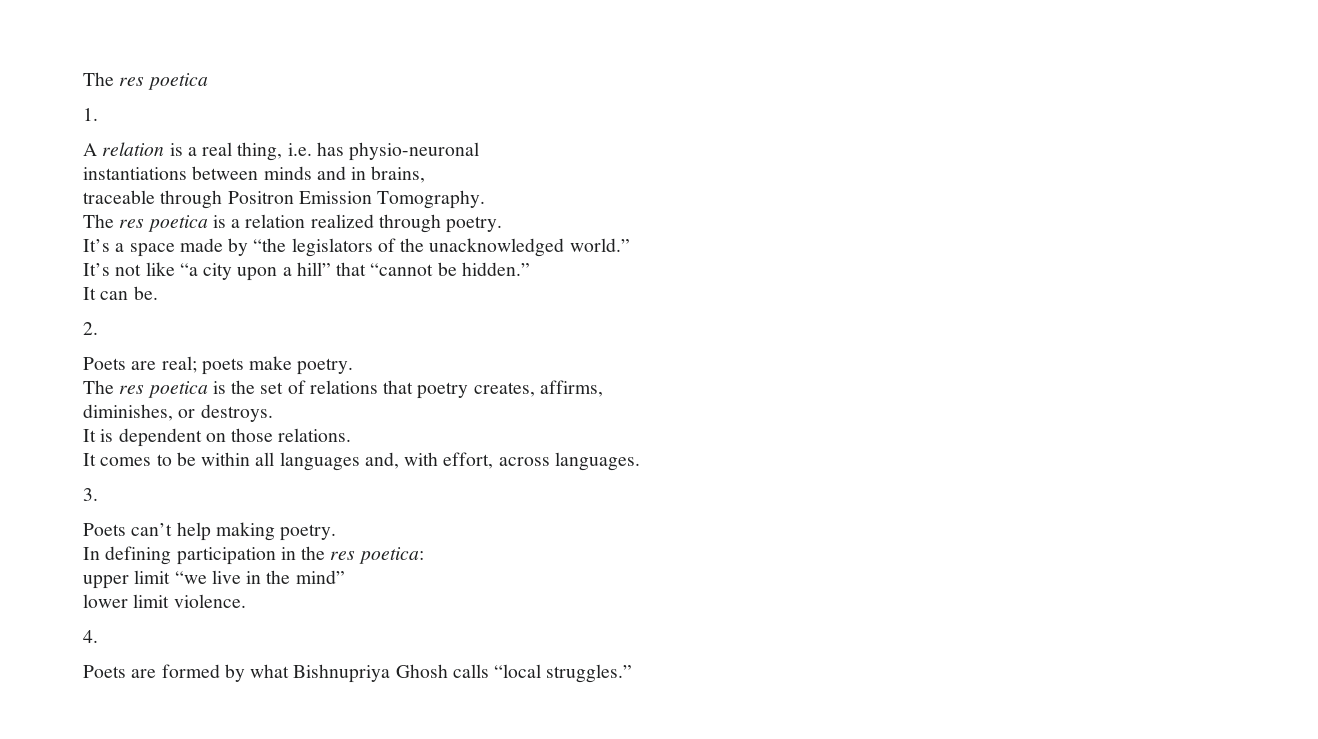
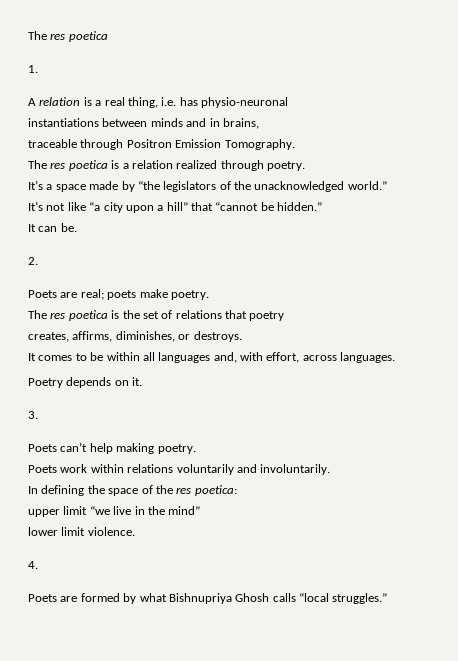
(469, 390) none -> (285, 316) //
(603, 388) // -> (113, 336) none
[83,428,352,447] // It is dependent on those relations. -> (242, 336) none
(640, 461) none -> [28,377,143,388] // Poetry depends on it.
(337, 532) none -> [28,464,331,475] // Poets work within relations voluntarily and involuntarily.
[176,547,296,565] participation in -> [87,485,153,496] the space of

